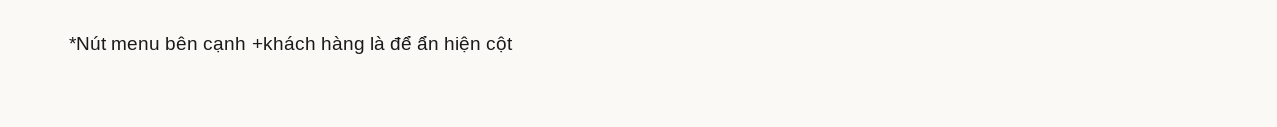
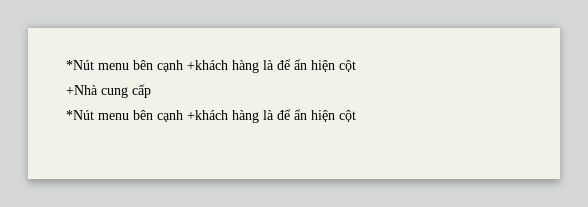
(514, 44) none -> [66,84,151,98] [66,109,356,123] // +Nhà cung cấp // *Nút menu bên cạnh +khách hàng là để ẩn hiện cột

